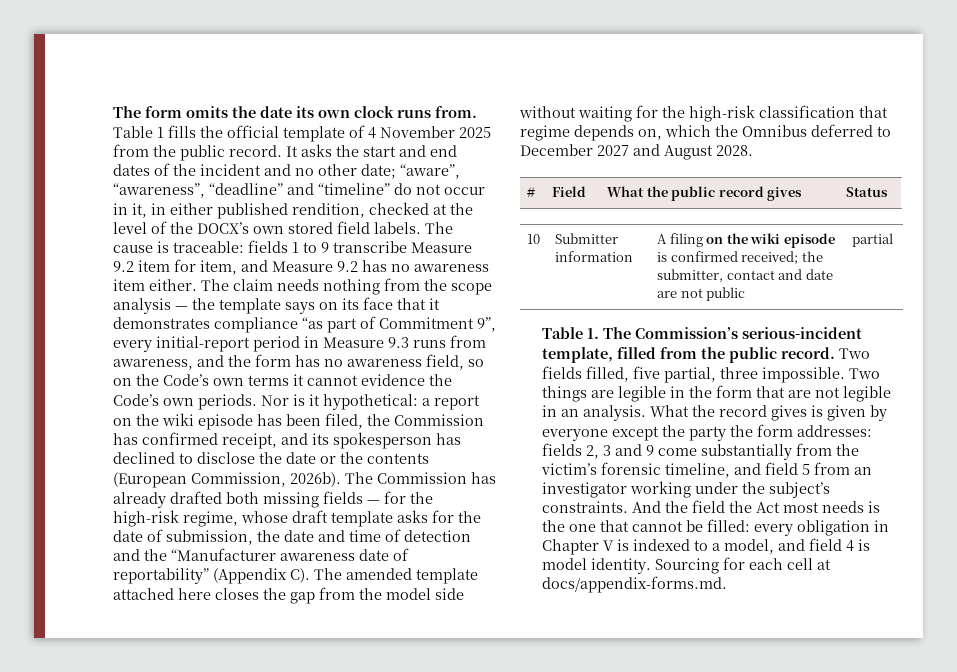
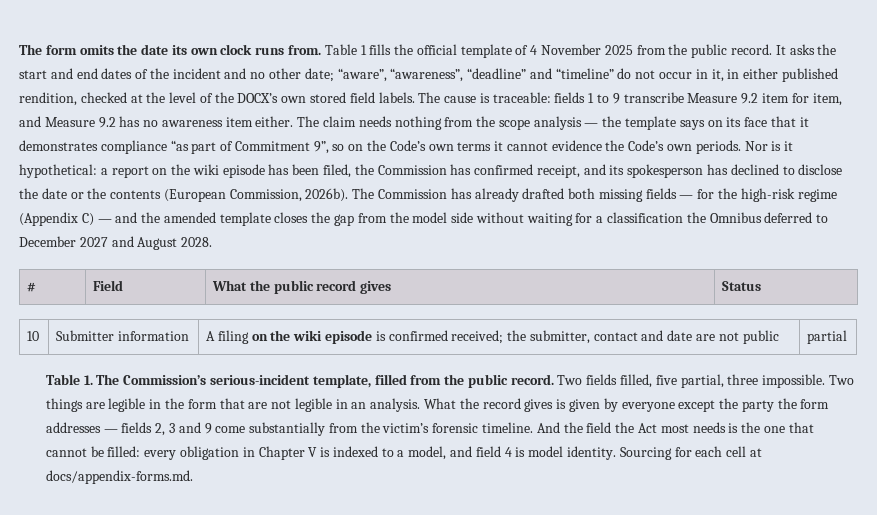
[113,335,486,352] [113,354,464,370] every initial-report period in Measure 9.3 runs from awareness, and the form has no awareness field, -> (329, 147) none
[183,510,481,527] [113,529,471,545] [113,548,409,561] [113,568,478,584] [113,588,211,600] regime, whose draft template asks for the date of submission, the date and time of detection and the “Manufacturer awareness date of reportability” (Appendix C). The amended template attached here -> [797,189,837,202] [19,212,271,226] regime (Appendix C) — and the amended template
[662,105,888,122] [520,125,711,141] the high-risk classification that regime depends on, which -> [596,212,684,223] a classification
[796,425,872,437] addresses: -> [45,422,118,433] addresses —
[664,462,872,478] [541,481,830,498] [541,501,628,513] timeline, and field 5 from an investigator working under the subject’s constraints. -> [482,422,534,433] timeline.

